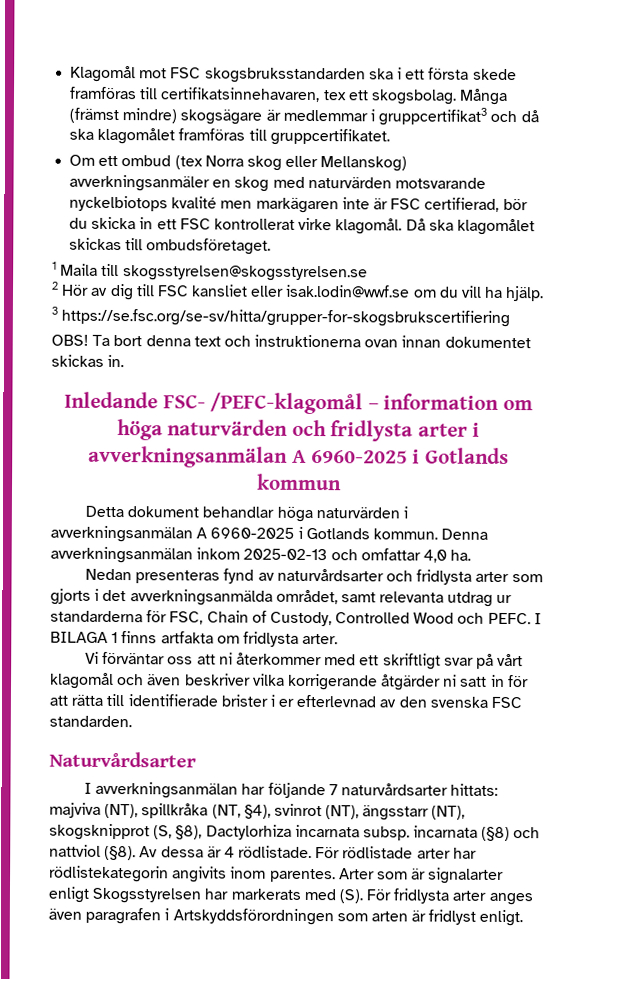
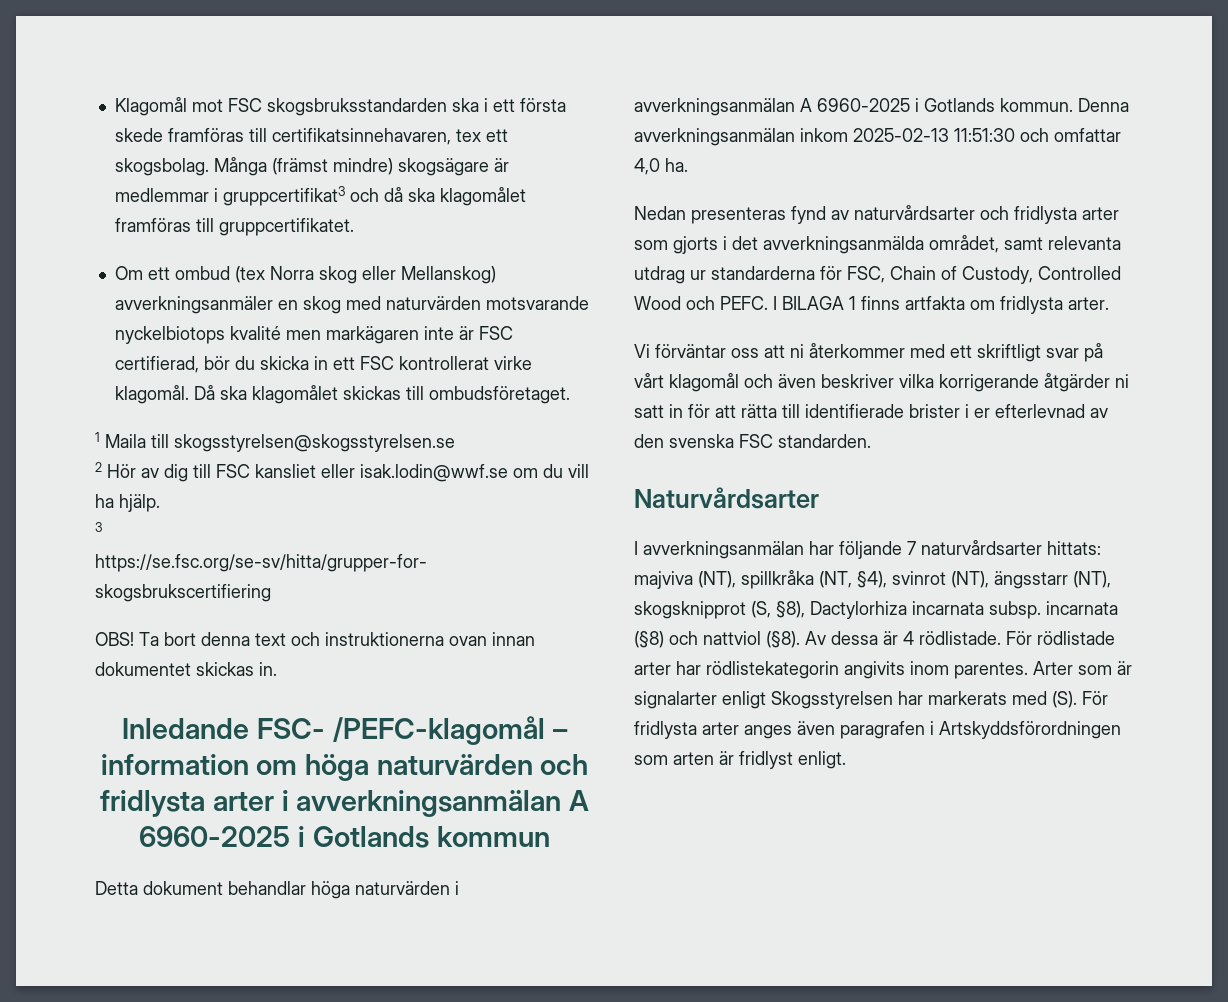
(328, 554) none -> [954,128,1015,142] 11:51:30

